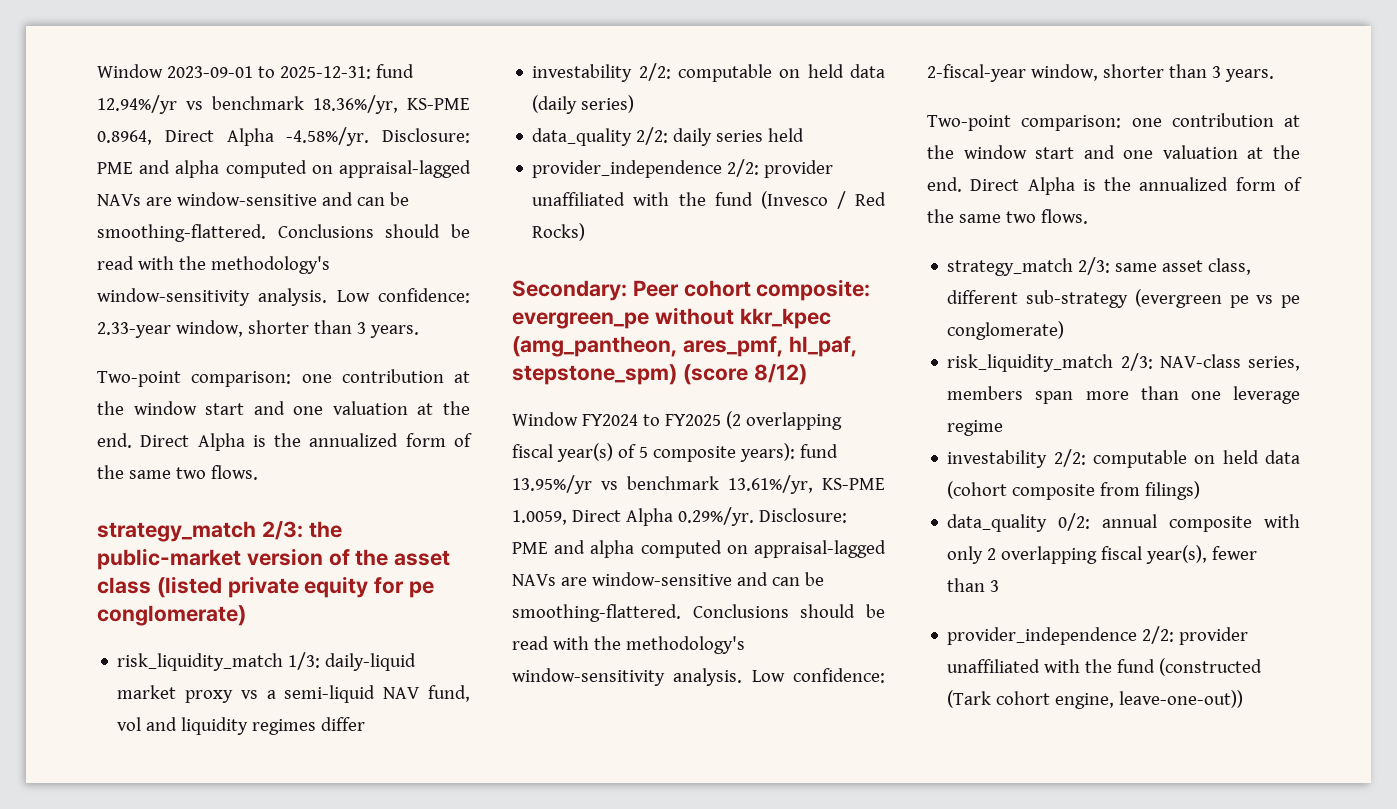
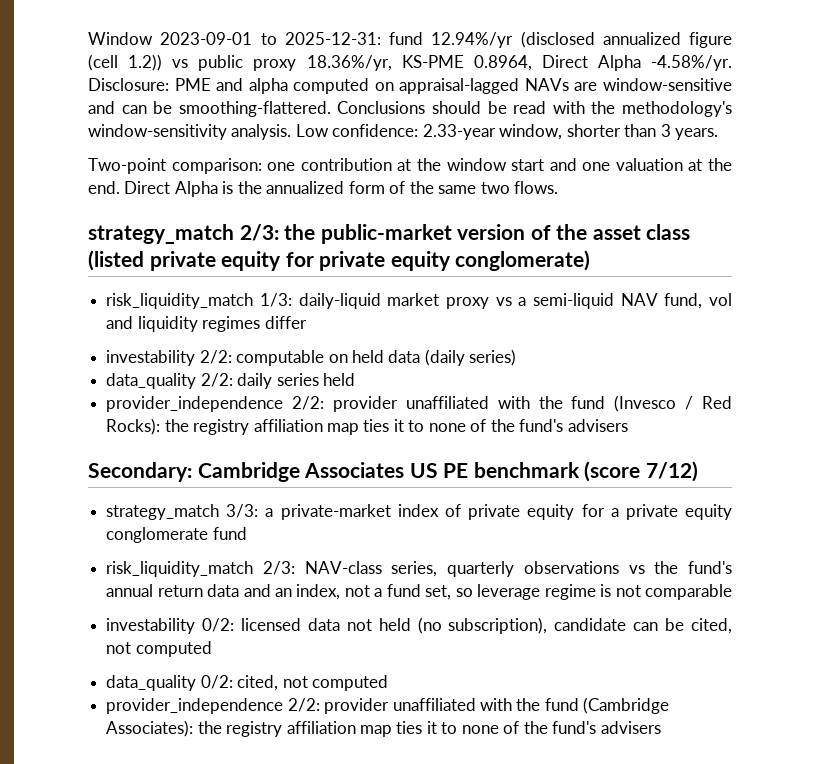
[186,96,304,110] vs benchmark -> [520,31,732,48] [88,54,297,71] (disclosed annualized figure (cell 1.2)) vs public proxy
[409,581,435,598] pe -> [319,251,451,271] private equity
[532,223,586,241] [512,279,871,301] [512,307,831,329] [512,336,857,357] [512,364,807,385] [512,411,842,430] [512,443,838,462] [512,475,885,494] [512,507,847,526] [512,540,886,558] [512,572,824,586] [512,604,885,622] [512,636,745,654] [512,668,885,686] [927,64,1274,82] [927,113,1300,131] [927,145,1300,159] [927,177,1302,195] [927,209,1088,224] [947,257,1252,276] [947,289,1300,308] [947,321,1065,340] [947,353,1300,372] [947,386,1300,404] [947,420,1004,436] [947,449,1300,468] [947,481,1201,500] [947,513,1300,532] [947,545,1258,564] [947,578,1000,592] [947,626,1249,645] [947,658,1263,676] [947,690,1244,709] Rocks) // Secondary: Peer cohort composite: evergreen_pe without kkr_kpec (amg_pantheon, ares_pmf, hl_paf, stepstone_spm) (score 8/12) // Window FY2024 to FY2025 (2 overlapping fiscal year(s) of 5 composite years): fund 13.95%/yr vs benchmark 13.61%/yr, KS-PME 1.0059, Direct Alpha 0.29%/yr. Disclosure: PME and alpha computed on appraisal-lagged NAVs are window-sensitive and can be smoothing-flattered. Conclusions should be read with the methodology's window-sensitivity analysis. Low confidence: 2-fiscal-year window, shorter than 3 years. // Two-point comparison: one contribution at the window start and one valuation at the end. Direct Alpha is the annualized form of the same two flows. // strategy_match 2/3: same asset class, different sub-strategy (evergreen pe vs pe conglomerate) // risk_liquidity_match 2/3: NAV-class series, members span more than one leverage regime // investability 2/2: computable on held data (cohort composite from filings) // data_quality 0/2: annual composite with only 2 overlapping fiscal year(s), fewer than 3 // provider_independence 2/2: provider unaffiliated with the fund (constructed (Tark cohort engine, leave-one-out)) -> [106,418,628,435] [88,461,698,482] [106,504,732,520] [106,527,247,543] [106,561,733,577] [106,584,732,600] [106,617,732,634] [106,641,212,657] [106,675,388,691] [106,697,670,714] [106,720,661,737] Rocks): the registry affiliation map ties it to none of the fund's advisers // Secondary: Cambridge Associates US PE benchmark (score 7/12) // strategy_match 3/3: a private-market index of private equity for a private equity conglomerate fund // risk_liquidity_match 2/3: NAV-class series, quarterly observations vs the fund's annual return data and an index, not a fund set, so leverage regime is not comparable // investability 0/2: licensed data not held (no subscription), candidate can be cited, not computed // data_quality 0/2: cited, not computed // provider_independence 2/2: provider unaffiliated with the fund (Cambridge Associates): the registry affiliation map ties it to none of the fund's advisers

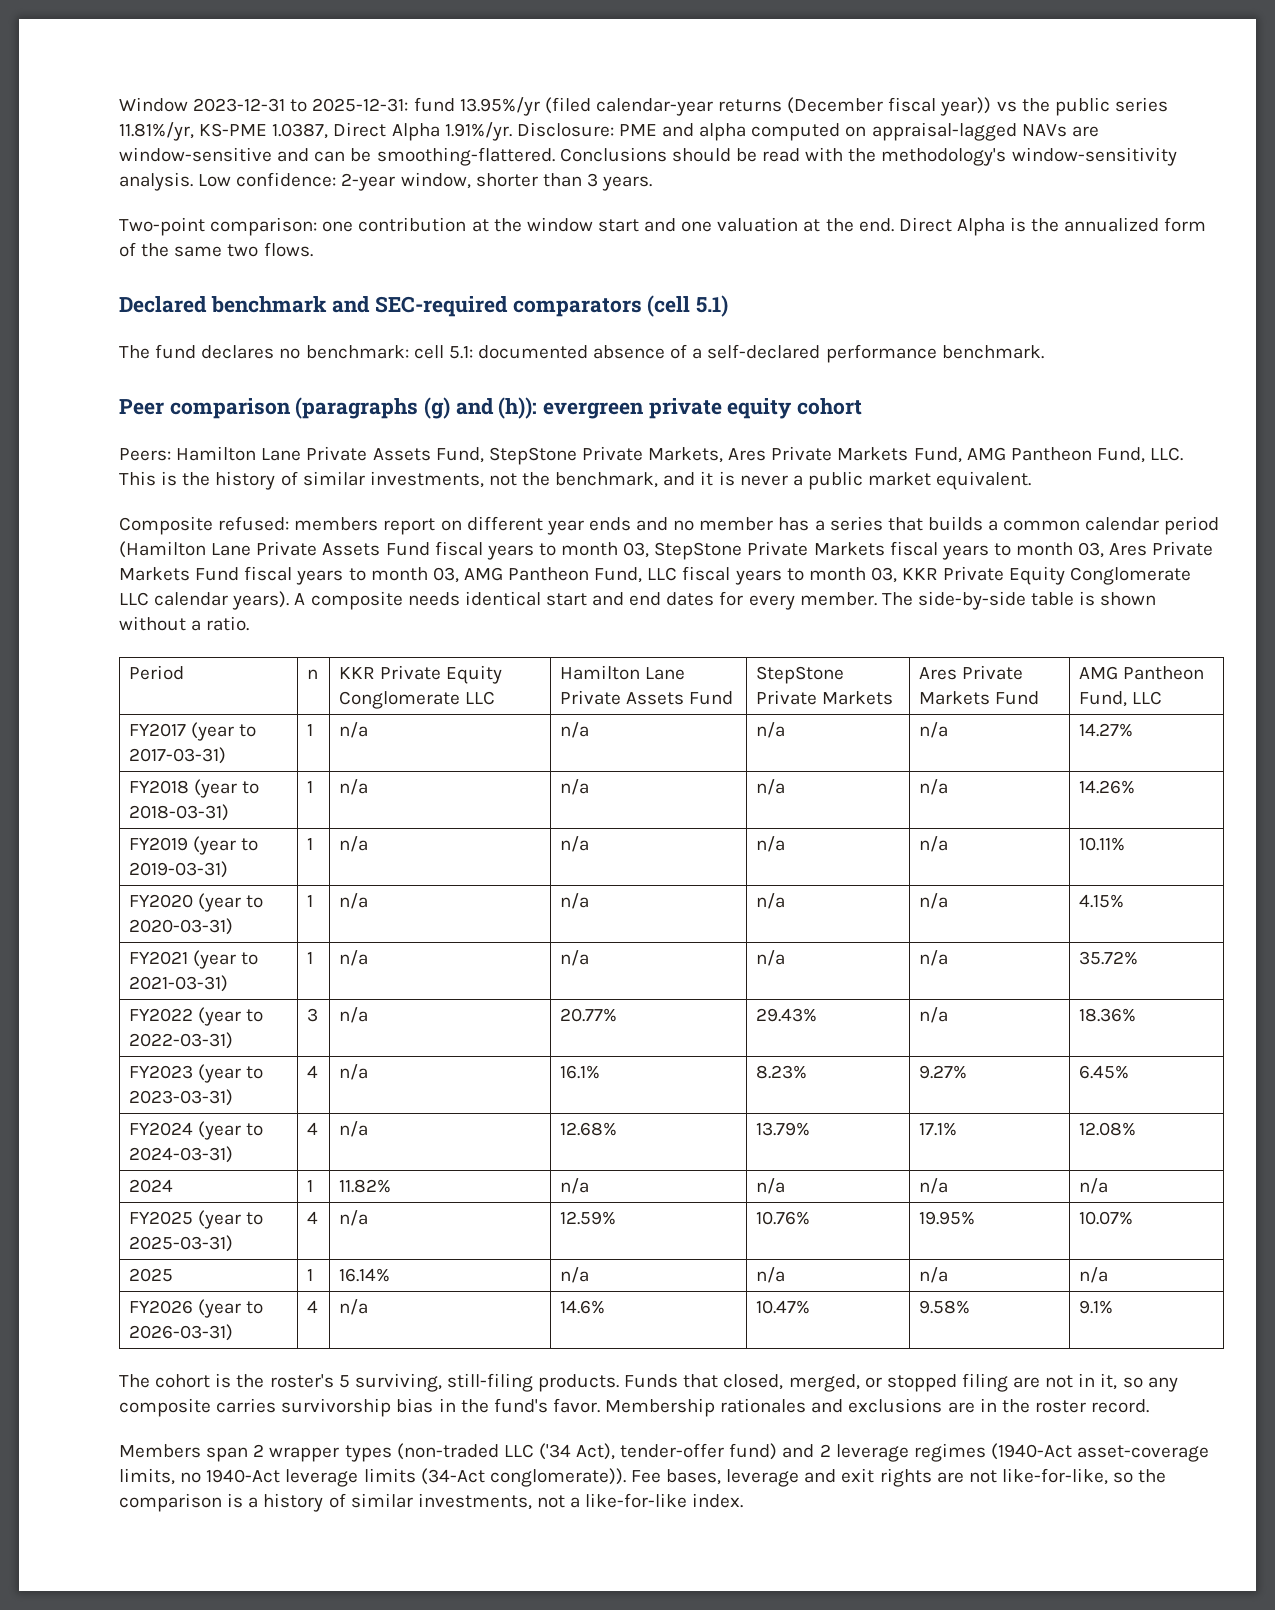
[160,32,253,45] 2023-09-01 -> [193,98,286,112] 2023-12-31
[431,31,732,48] [88,54,733,71] 12.94%/yr (disclosed annualized figure (cell 1.2)) vs public proxy 18.36%/yr, KS-PME 0.8964, Direct Alpha -4.58%/yr. -> [459,97,1168,116] [119,122,512,141] 13.95%/yr (filed calendar-year returns (December fiscal year)) vs the public series 11.81%/yr, KS-PME 1.0387, Direct Alpha 1.91%/yr.
[422,124,496,140] 2.33-year -> [341,173,396,191] 2-year
[88,224,691,244] [88,250,591,271] [106,293,733,309] [106,316,307,332] [106,349,517,366] [106,373,355,389] [106,395,733,412] [106,418,628,435] [88,461,698,482] [106,504,732,520] [106,527,247,543] [106,561,733,577] [106,584,732,600] [106,617,732,634] [106,641,212,657] [106,675,388,691] [106,697,670,714] [106,720,661,737] strategy_match 2/3: the public-market version of the asset class (listed private equity for private equity conglomerate) // risk_liquidity_match 1/3: daily-liquid market proxy vs a semi-liquid NAV fund, vol and liquidity regimes differ // investability 2/2: computable on held data (daily series) // data_quality 2/2: daily series held // provider_independence 2/2: provider unaffiliated with the fund (Invesco / Red Rocks): the registry affiliation map ties it to none of the fund's advisers // Secondary: Cambridge Associates US PE benchmark (score 7/12) // strategy_match 3/3: a private-market index of private equity for a private equity conglomerate fund // risk_liquidity_match 2/3: NAV-class series, quarterly observations vs the fund's annual return data and an index, not a fund set, so leverage regime is not comparable // investability 0/2: licensed data not held (no subscription), candidate can be cited, not computed // data_quality 0/2: cited, not computed // provider_independence 2/2: provider unaffiliated with the fund (Cambridge Associates): the registry affiliation map ties it to none of the fund's advisers -> [119,295,729,317] [119,344,1044,363] [119,397,863,419] [119,446,1184,465] [119,471,1032,490] [119,516,1220,535] [119,541,1214,560] [119,566,1192,585] [119,591,1157,610] [119,616,250,631] [128,665,184,680] [306,669,318,679] [338,665,502,684] [338,691,495,709] [559,665,685,680] [559,690,733,705] [755,666,844,684] [755,690,893,705] [918,665,1023,680] [918,691,1039,705] [1078,666,1204,680] [1078,691,1162,707] [128,722,256,741] [128,747,226,764] [306,724,313,736] [338,722,368,738] [559,722,589,738] [755,722,785,738] [918,722,948,738] [1078,723,1133,737] [128,779,259,798] [128,804,229,821] [306,781,313,793] [338,779,368,795] [559,779,589,795] [755,779,785,795] [918,779,948,795] [1078,780,1135,794] [128,836,258,855] [128,861,228,878] [306,838,313,850] [338,836,368,852] [559,836,589,852] [755,836,785,852] [918,836,948,852] [1078,837,1125,851] [128,893,263,912] [128,918,233,935] [306,895,313,907] [338,893,368,909] [559,893,589,909] [755,893,785,909] [918,893,948,909] [1078,894,1124,908] [128,950,258,969] [128,975,228,992] [306,952,313,964] [338,950,368,966] [559,950,589,966] [755,950,785,966] [918,950,948,966] [1078,951,1138,965] [128,1007,263,1026] [128,1032,233,1049] [306,1008,318,1022] [338,1007,368,1023] [559,1008,617,1022] [755,1008,817,1022] [918,1007,948,1023] [1078,1008,1136,1022] [128,1064,263,1083] [128,1089,233,1106] [306,1065,318,1078] [338,1064,368,1080] [559,1065,600,1079] [755,1065,807,1079] [918,1065,967,1079] [1078,1065,1129,1079] [128,1121,263,1140] [128,1146,233,1163] [306,1122,318,1135] [338,1121,368,1137] [559,1122,617,1136] [755,1122,810,1136] [918,1122,957,1136] [1078,1122,1136,1136] [128,1179,173,1193] [306,1180,313,1192] [338,1179,391,1193] [559,1178,589,1194] [755,1178,785,1194] [918,1178,948,1194] [1078,1178,1108,1194] [128,1210,263,1229] [128,1235,233,1252] [306,1211,318,1224] [338,1210,368,1226] [559,1211,616,1225] [755,1211,810,1225] [918,1211,975,1225] [1078,1211,1133,1225] [128,1268,173,1282] [306,1269,313,1281] [338,1268,390,1282] [559,1267,589,1283] [755,1267,785,1283] [918,1267,948,1283] [1078,1267,1108,1283] [128,1299,263,1318] [128,1324,233,1341] [306,1300,318,1313] [338,1299,368,1315] [559,1300,605,1314] [755,1300,810,1314] [918,1300,970,1314] [1078,1300,1113,1314] [119,1373,1178,1392] [119,1398,1150,1417] [119,1443,1210,1462] [119,1468,1167,1487] [119,1493,744,1512] Declared benchmark and SEC-required comparators (cell 5.1) // The fund declares no benchmark: cell 5.1: documented absence of a self-declared performance benchmark. // Peer comparison (paragraphs (g) and (h)): evergreen private equity cohort // Peers: Hamilton Lane Private Assets Fund, StepStone Private Markets, Ares Private Markets Fund, AMG Pantheon Fund, LLC. This is the history of similar investments, not the benchmark, and it is never a public market equivalent. // Composite refused: members report on different year ends and no member has a series that builds a common calendar period (Hamilton Lane Private Assets Fund fiscal years to month 03, StepStone Private Markets fiscal years to month 03, Ares Private Markets Fund fiscal years to month 03, AMG Pantheon Fund, LLC fiscal years to month 03, KKR Private Equity Conglomerate LLC calendar years). A composite needs identical start and end dates for every member. The side-by-side table is shown without a ratio. // Period | n | KKR Private Equity Conglomerate LLC | Hamilton Lane Private Assets Fund | StepStone Private Markets | Ares Private Markets Fund | AMG Pantheon Fund, LLC // FY2017 (year to 2017-03-31) | 1 | n/a | n/a | n/a | n/a | 14.27% // FY2018 (year to 2018-03-31) | 1 | n/a | n/a | n/a | n/a | 14.26% // FY2019 (year to 2019-03-31) | 1 | n/a | n/a | n/a | n/a | 10.11% // FY2020 (year to 2020-03-31) | 1 | n/a | n/a | n/a | n/a | 4.15% // FY2021 (year to 2021-03-31) | 1 | n/a | n/a | n/a | n/a | 35.72% // FY2022 (year to 2022-03-31) | 3 | n/a | 20.77% | 29.43% | n/a | 18.36% // FY2023 (year to 2023-03-31) | 4 | n/a | 16.1% | 8.23% | 9.27% | 6.45% // FY2024 (year to 2024-03-31) | 4 | n/a | 12.68% | 13.79% | 17.1% | 12.08% // 2024 | 1 | 11.82% | n/a | n/a | n/a | n/a // FY2025 (year to 2025-03-31) | 4 | n/a | 12.59% | 10.76% | 19.95% | 10.07% // 2025 | 1 | 16.14% | n/a | n/a | n/a | n/a // FY2026 (year to 2026-03-31) | 4 | n/a | 14.6% | 10.47% | 9.58% | 9.1% // The cohort is the roster's 5 surviving, still-filing products. Funds that closed, merged, or stopped filing are not in it, so any composite carries survivorship bias in the fund's favor. Membership rationales and exclusions are in the roster record. // Members span 2 wrapper types (non-traded LLC ('34 Act), tender-offer fund) and 2 leverage regimes (1940-Act asset-coverage limits, no 1940-Act leverage limits (34-Act conglomerate)). Fee bases, leverage and exit rights are not like-for-like, so the comparison is a history of similar investments, not a like-for-like index.

